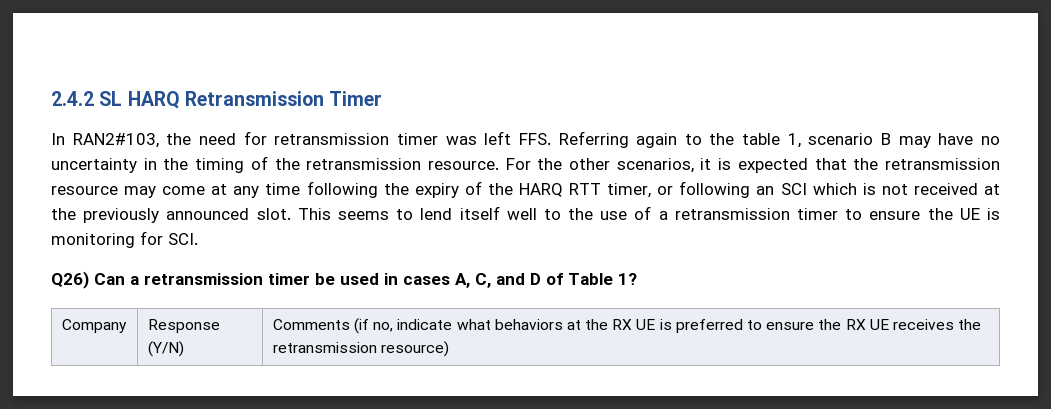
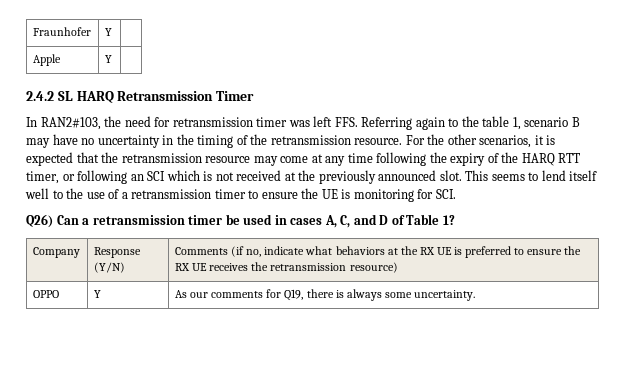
(51, 98) none -> [32,27,91,36] [104,28,112,36] [32,54,61,66] [104,55,112,63] Fraunhofer | Y | // Apple | Y | //
(449, 349) none -> [32,290,59,298] [93,290,101,298] [174,289,475,301] // OPPO | Y | As our comments for Q19, there is always some uncertainty.

